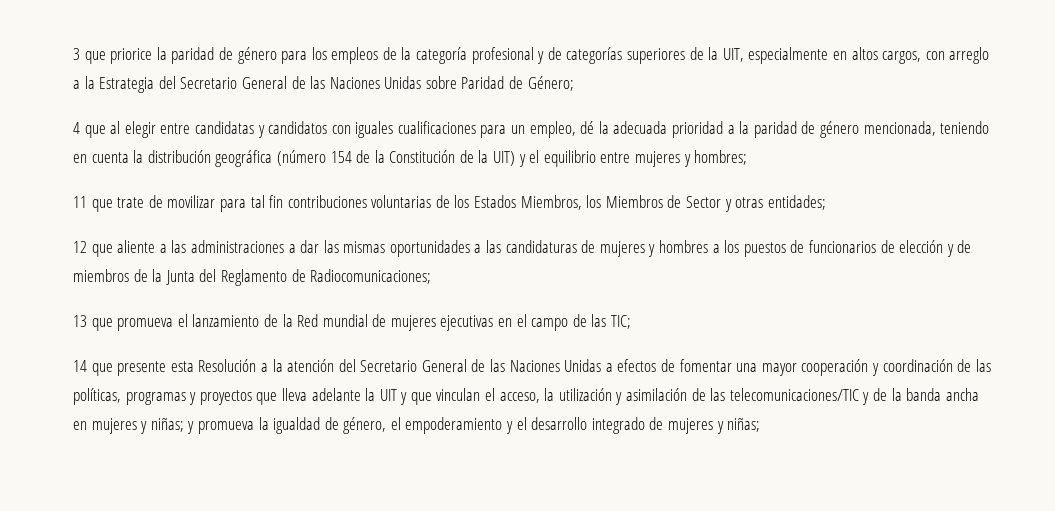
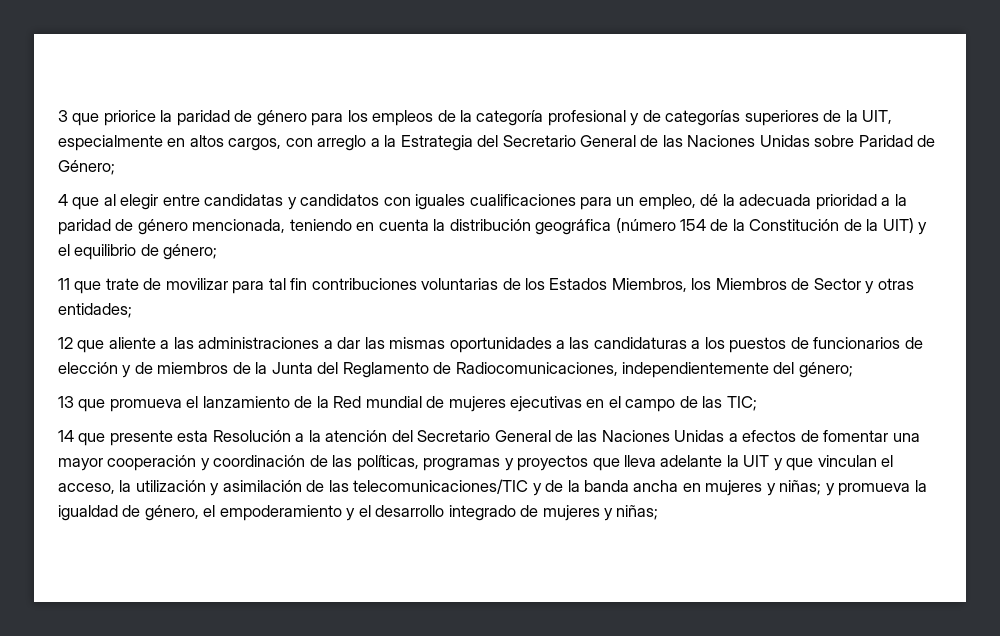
[600,150,748,167] entre mujeres y hombres; -> [140,244,218,260] de género;
[581,240,709,257] de mujeres y hombres -> (687, 343) none
[310,269,432,284] Radiocomunicaciones; -> [455,362,853,378] Radiocomunicaciones, independientemente del género;

